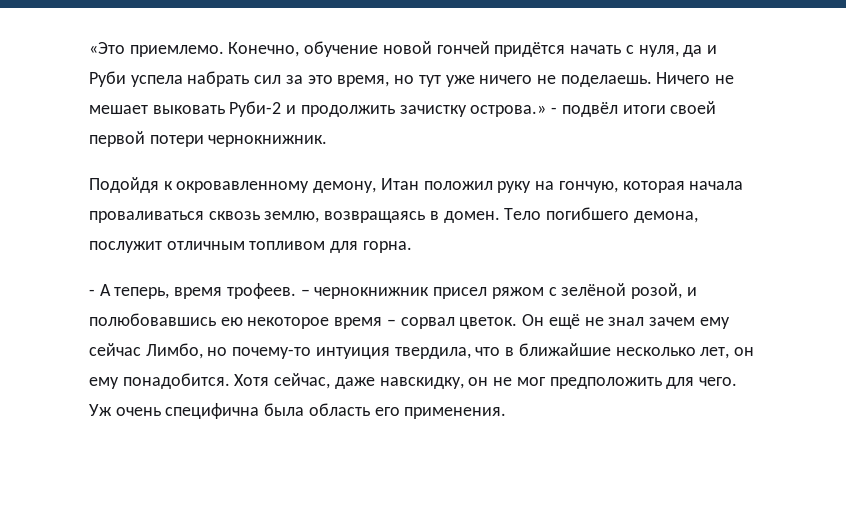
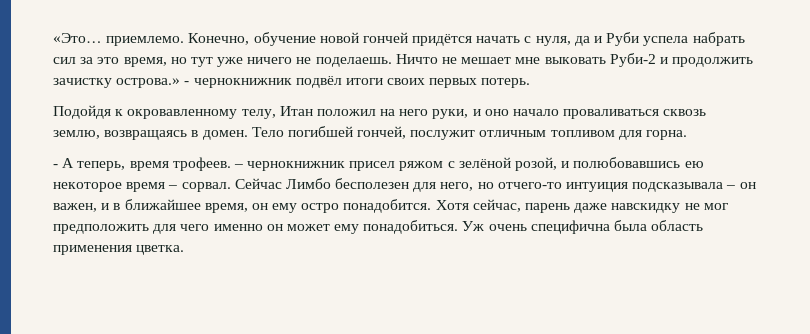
[89,42,125,54] «Это -> [53,33,102,43] «Это…
[656,72,711,84] Ничего -> [395,54,438,64] Ничто
(148, 109) none -> [515,57,541,64] мне
(558, 110) none -> [193,78,292,88] чернокнижник
[670,101,717,114] [89,131,328,147] своей первой потери чернокнижник. -> [387,78,531,88] своих первых потерь.
[313,181,377,193] демону, -> [241,109,276,119] телу,
[497,181,744,193] руку на гончую, которая начала -> [380,109,560,119] на него руки, и оно начало
[546,207,698,223] погибшего демона, -> [287,126,407,139] погибшей гончей,
[400,314,730,329] [89,343,730,359] сорвал цветок. Он ещё не знал зачем ему сейчас Лимбо, но почему-то интуиция твердила, что в ближайшие несколько лет, -> [181,178,756,192] [53,199,248,213] сорвал. Сейчас Лимбо бесполезен для него, но отчего-то интуиция подсказывала – он важен, и в ближайшее время,
(119, 383) none -> [301,203,340,213] остро
[334,377,489,389] даже навскидку, он -> [525,203,681,213] парень даже навскидку
[698,377,737,386] чего. -> [180,220,459,234] чего именно он может ему понадобиться.
[374,407,507,419] его применения. -> [53,245,185,255] применения цветка.

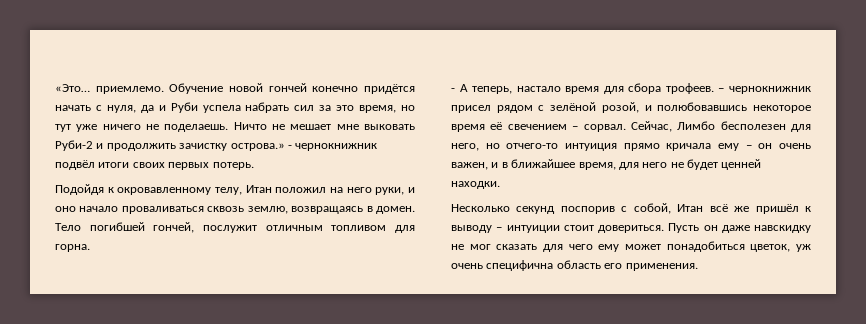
[188,32,316,46] Конечно, обучение -> [169,83,224,94] Обучение
(408, 37) none -> [312,86,359,92] конечно
[129,161,169,171] время -> [516,83,662,94] настало время для сбора
[399,161,444,171] ряжом -> [496,105,533,113] рядом
[684,161,704,168] ею -> (748, 106) none
(166, 187) none -> [490,122,567,130] её свечением
[234,178,282,189] Сейчас -> [630,121,672,132] Сейчас,
[632,182,724,192] подсказывала -> [623,143,739,151] прямо кричала ему
(756, 185) none -> [779,143,811,149] очень
[251,199,571,213] он ему остро понадобится. Хотя сейчас, парень -> [618,159,762,170] [451,181,500,189] [451,203,811,214] [451,223,718,233] для него не будет ценней находки. // Несколько секунд поспорив с собой, Итан всё же пришёл к выводу – интуиции стоит довериться. Пусть он
[53,224,149,234] предположить -> [496,244,538,250] сказать
[213,220,704,234] [53,245,185,255] именно он может ему понадобиться. Уж очень специфична была область применения цветка. -> [598,241,811,252] [451,260,698,271] ему может понадобиться цветок, уж очень специфична область его применения.

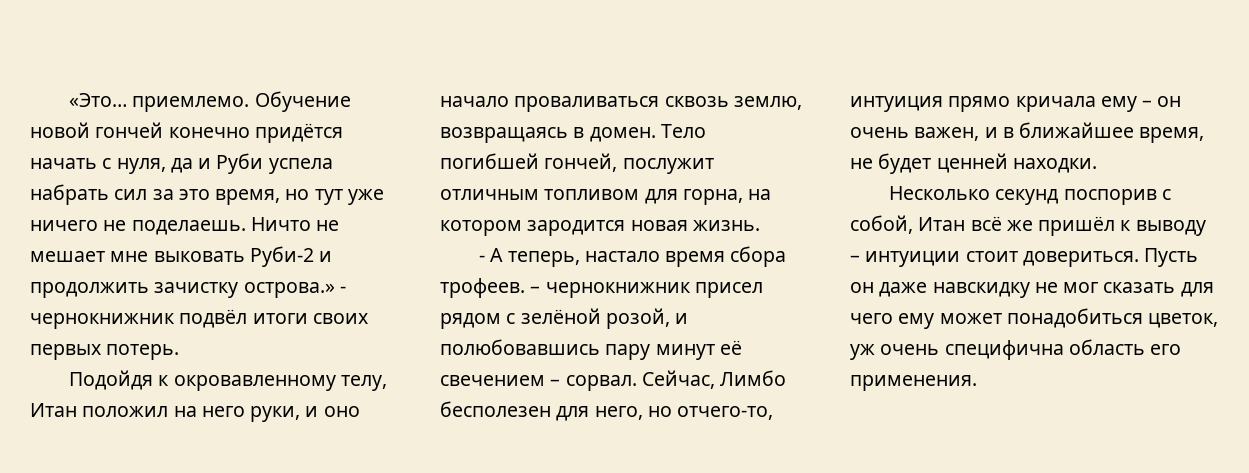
[55,244,90,252] горна. -> [682,189,772,205] [440,220,760,236] горна, на котором зародится новая жизнь.
[603,86,624,94] для -> (726, 259) none
[753,105,811,113] [451,124,485,132] некоторое время -> [605,344,715,360] пару минут
[506,143,559,149] отчего-то -> [677,406,774,420] отчего-то,
[618,162,668,170] для него -> (1205, 135) none

